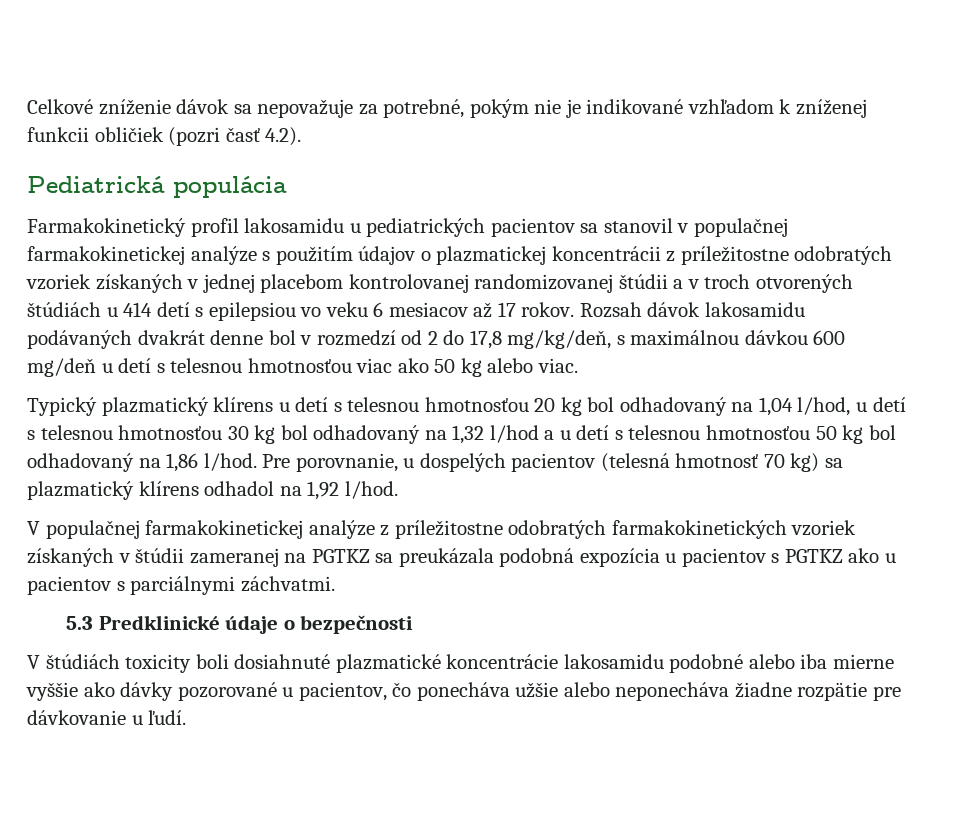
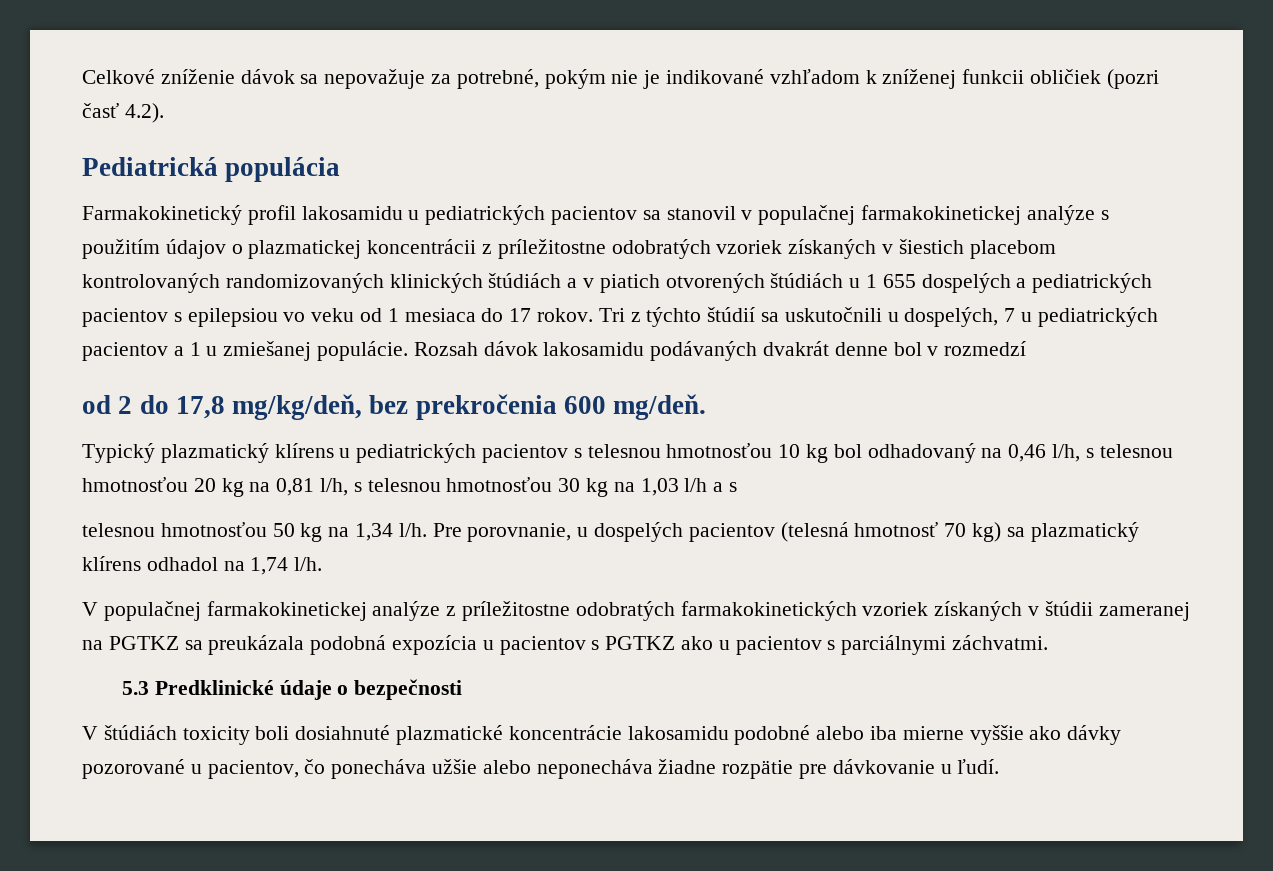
[202,274,668,293] jednej placebom kontrolovanej randomizovanej štúdii -> [898,239,1056,259] [82,273,562,293] šiestich placebom kontrolovaných randomizovaných klinických štúdiách
[704,274,751,289] troch -> [599,274,660,293] piatich
[123,302,575,321] 414 detí s epilepsiou vo veku 6 mesiacov až 17 rokov. -> [866,273,1153,293] [82,307,1158,327] [82,341,409,361] 1 655 dospelých a pediatrických pacientov s epilepsiou vo veku od 1 mesiaca do 17 rokov. Tri z týchto štúdií sa uskutočnili u dospelých, 7 u pediatrických pacientov a 1 u zmiešanej populácie.
(396, 338) none -> (1027, 348) //
[616,330,846,345] [27,358,578,377] [27,397,329,416] s maximálnou dávkou 600 mg/deň u detí s telesnou hmotnosťou viac ako 50 kg alebo viac. // Typický plazmatický klírens u detí -> [369,394,707,420] [82,443,1081,463] bez prekročenia 600 mg/deň. // Typický plazmatický klírens u pediatrických pacientov s telesnou hmotnosťou 10 kg bol odhadovaný na 0,46 l/h,
[587,397,906,416] bol odhadovaný na 1,04 l/hod, u detí -> [249,478,349,496] na 0,81 l/h,
[280,425,623,444] bol odhadovaný na 1,32 l/hod a u detí s -> [613,478,738,496] na 1,03 l/h a s //
[868,425,896,440] [27,453,257,472] bol odhadovaný na 1,86 l/hod. -> [328,523,427,541] na 1,34 l/h.
[307,481,398,500] 1,92 l/hod. -> [250,557,323,575] 1,74 l/h.

